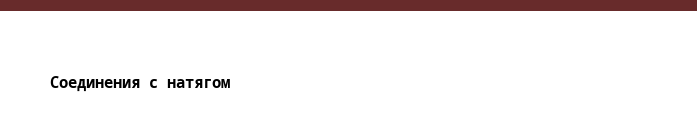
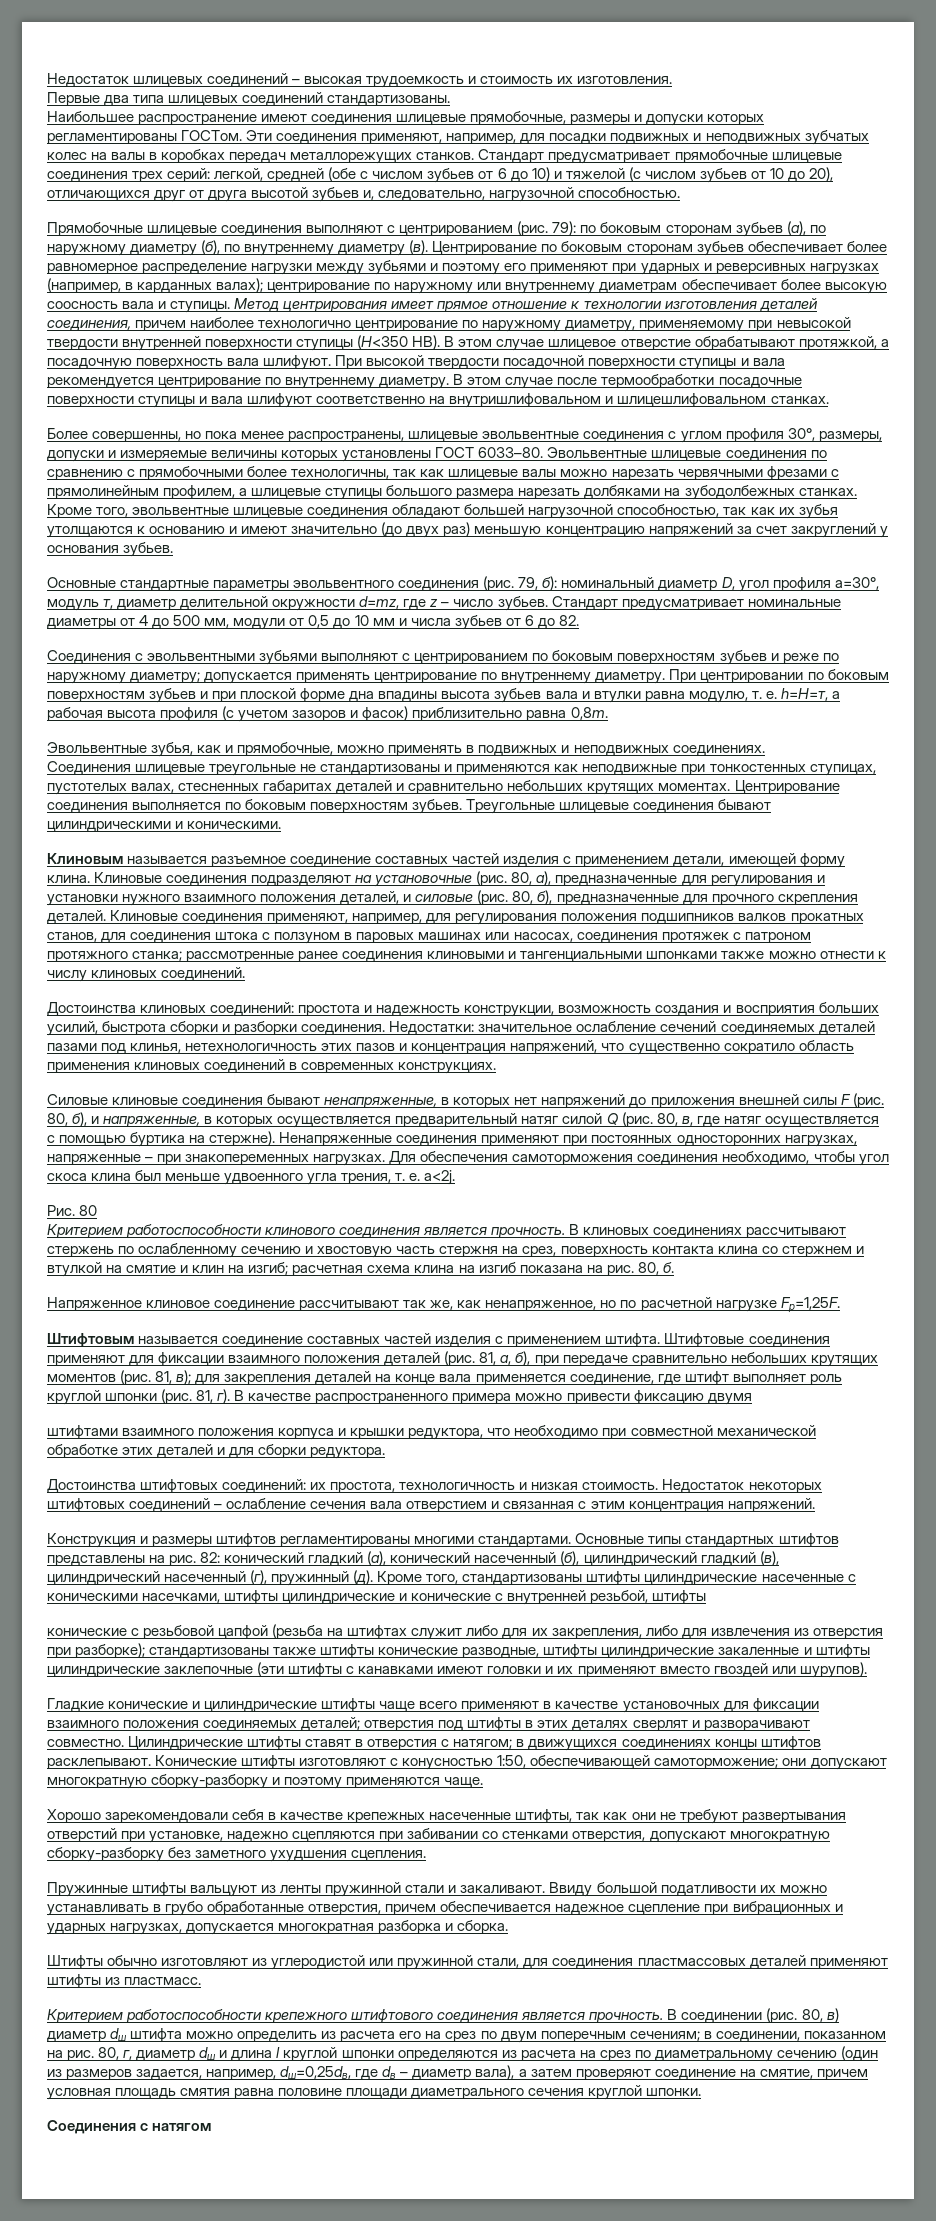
(50, 84) none -> [47,73,673,88] [47,92,451,106] [47,111,765,126] [47,130,869,145] [47,149,842,164] [47,167,834,183] [47,187,681,202] [47,221,826,237] [47,240,887,256] [47,260,879,275] [47,278,887,294] [47,298,818,313] [47,317,851,332] [47,335,889,351] [47,355,785,370] [47,374,802,389] [47,393,829,408] [47,428,882,443] [47,447,827,462] [47,466,839,480] [47,485,857,500] [47,504,838,519] [47,522,888,538] [47,542,174,557] [47,576,879,592] [47,596,841,611] [47,615,579,630] [47,650,839,665] [47,669,889,684] [47,688,840,703] [47,706,608,722] [47,742,765,757] [47,761,876,776] [47,780,840,795] [47,799,772,814] [47,821,282,832] [47,853,845,868] [47,871,825,887] [47,890,858,906] [47,910,864,925] [47,932,811,944] [47,951,886,962] [47,967,246,982] [47,1002,879,1017] [47,1021,875,1036] [47,1040,854,1055] [47,1059,497,1074] [47,1093,884,1108] [47,1112,879,1128] [47,1131,857,1147] [47,1151,889,1166] [47,1170,456,1185] [47,1205,98,1216] [47,1224,847,1238] [47,1243,864,1258] [47,1262,674,1277] [47,1297,840,1313] [47,1333,830,1347] [47,1351,878,1367] [47,1370,842,1385] [47,1389,752,1405] [47,1425,816,1440] [47,1444,386,1459] [47,1479,822,1493] [47,1498,815,1512] [47,1533,839,1548] [47,1551,779,1566] [47,1570,856,1586] [47,1590,707,1605] [47,1624,883,1640] [47,1643,870,1658] [47,1662,867,1678] [47,1698,819,1713] [47,1717,810,1731] [47,1736,821,1751] [47,1755,887,1770] [47,1774,484,1789] [47,1809,846,1824] [47,1828,830,1843] [47,1847,427,1862] [47,1882,827,1897] [47,1901,843,1916] [47,1920,509,1935] [47,1955,888,1970] [47,1974,202,1988] [47,2008,839,2023] [47,2028,886,2043] [47,2046,878,2062] [47,2065,868,2080] [47,2085,702,2100] Недостаток шлицевых соединений – высокая трудоемкость и стоимость их изготовления. // Первые два типа шлицевых соединений стандартизованы. // Наибольшее распространение имеют соединения шлицевые прямобочные, размеры и допуски которых регламентированы ГОСТом. Эти соединения применяют, например, для посадки подвижных и неподвижных зубчатых колес на валы в коробках передач металлорежущих станков. Стандарт предусматривает прямобочные шлицевые соединения трех серий: легкой, средней (обе с числом зубьев от 6 до 10) и тяжелой (с числом зубьев от 10 до 20), отличающихся друг от друга высотой зубьев и, следовательно, нагрузочной способностью. // Прямобочные шлицевые соединения выполняют с центрированием (рис. 79): по боковым сторонам зубьев (а), по наружному диаметру (б), по внутреннему диаметру (в). Центрирование по боковым сторонам зубьев обеспечивает более равномерное распределение нагрузки между зубьями и поэтому его применяют при ударных и реверсивных нагрузках (например, в карданных валах); центрирование по наружному или внутреннему диаметрам обеспечивает более высокую соосность вала и ступицы. Метод центрирования имеет прямое отношение к технологии изготовления деталей соединения, причем наиболее технологично центрирование по наружному диаметру, применяемому при невысокой твердости внутренней поверхности ступицы (H<350 НВ). В этом случае шлицевое отверстие обрабатывают протяжкой, а посадочную поверхность вала шлифуют. При высокой твердости посадочной поверхности ступицы и вала рекомендуется центрирование по внутреннему диаметру. В этом случае после термообработки посадочные поверхности ступицы и вала шлифуют соответственно на внутришлифовальном и шлицешлифовальном станках. // Более совершенны, но пока менее распространены, шлицевые эвольвентные соединения с углом профиля 30°, размеры, допуски и измеряемые величины которых установлены ГОСТ 6033–80. Эвольвентные шлицевые соединения по сравнению с прямобочными более технологичны, так как шлицевые валы можно нарезать червячными фрезами с прямолинейным профилем, а шлицевые ступицы большого размера нарезать долбяками на зубодолбежных станках. Кроме того, эвольвентные шлицевые соединения обладают большей нагрузочной способностью, так как их зубья утолщаются к основанию и имеют значительно (до двух раз) меньшую концентрацию напряжений за счет закруглений у основания зубьев. // Основные стандартные параметры эвольвентного соединения (рис. 79, б): номинальный диаметр D, угол профиля a=30°, модуль т, диаметр делительной окружности d=mz, где z – число зубьев. Стандарт предусматривает номинальные диаметры от 4 до 500 мм, модули от 0,5 до 10 мм и числа зубьев от 6 до 82. // Соединения с эвольвентными зубьями выполняют с центрированием по боковым поверхностям зубьев и реже по наружному диаметру; допускается применять центрирование по внутреннему диаметру. При центрировании по боковым поверхностям зубьев и при плоской форме дна впадины высота зубьев вала и втулки равна модулю, т. е. h=Н=т, а рабочая высота профиля (с учетом зазоров и фасок) приблизительно равна 0,8m. // Эвольвентные зубья, как и прямобочные, можно применять в подвижных и неподвижных соединениях. // Соединения шлицевые треугольные не стандартизованы и применяются как неподвижные при тонкостенных ступицах, пустотелых валах, стесненных габаритах деталей и сравнительно небольших крутящих моментах. Центрирование соединения выполняется по боковым поверхностям зубьев. Треугольные шлицевые соединения бывают цилиндрическими и коническими. // Клиновым называется разъемное соединение составных частей изделия с применением детали, имеющей форму клина. Клиновые соединения подразделяют на установочные (рис. 80, а), предназначенные для регулирования и установки нужного взаимного положения деталей, и силовые (рис. 80, б), предназначенные для прочного скрепления деталей. Клиновые соединения применяют, например, для регулирования положения подшипников валков прокатных станов, для соединения штока с ползуном в паровых машинах или насосах, соединения протяжек с патроном протяжного станка; рассмотренные ранее соединения клиновыми и тангенциальными шпонками также можно отнести к числу клиновых соединений. // Достоинства клиновых соединений: простота и надежность конструкции, возможность создания и восприятия больших усилий, быстрота сборки и разборки соединения. Недостатки: значительное ослабление сечений соединяемых деталей пазами под клинья, нетехнологичность этих пазов и концентрация напряжений, что существенно сократило область применения клиновых соединений в современных конструкциях. // Силовые клиновые соединения бывают ненапряженные, в которых нет напряжений до приложения внешней силы F (рис. 80, б), и напряженные, в которых осуществляется предварительный натяг силой Q (рис. 80, в, где натяг осуществляется с помощью буртика на стержне). Ненапряженные соединения применяют при постоянных односторонних нагрузках, напряженные – при знакопеременных нагрузках. Для обеспечения самоторможения соединения необходимо, чтобы угол скоса клина был меньше удвоенного угла трения, т. е. a<2j. // Рис. 80 // Критерием работоспособности клинового соединения является прочность. В клиновых соединениях рассчитывают стержень по ослабленному сечению и хвостовую часть стержня на срез, поверхность контакта клина со стержнем и втулкой на смятие и клин на изгиб; расчетная схема клина на изгиб показана на рис. 80, б. // Напряженное клиновое соединение рассчитывают так же, как ненапряженное, но по расчетной нагрузке Fp=1,25F. // Штифтовым называется соединение составных частей изделия с применением штифта. Штифтовые соединения применяют для фиксации взаимного положения деталей (рис. 81, а, б), при передаче сравнительно небольших крутящих моментов (рис. 81, в); для закрепления деталей на конце вала применяется соединение, где штифт выполняет роль круглой шпонки (рис. 81, г). В качестве распространенного примера можно привести фиксацию двумя // штифтами взаимного положения корпуса и крышки редуктора, что необходимо при совместной механической обработке этих деталей и для сборки редуктора. // Достоинства штифтовых соединений: их простота, технологичность и низкая стоимость. Недостаток некоторых штифтовых соединений – ослабление сечения вала отверстием и связанная с этим концентрация напряжений. // Конструкция и размеры штифтов регламентированы многими стандартами. Основные типы стандартных штифтов представлены на рис. 82: конический гладкий (а), конический насеченный (б), цилиндрический гладкий (в), цилиндрический насеченный (г), пружинный (д). Кроме того, стандартизованы штифты цилиндрические насеченные с коническими насечками, штифты цилиндрические и конические с внутренней резьбой, штифты // конические с резьбовой цапфой (резьба на штифтах служит либо для их закрепления, либо для извлечения из отверстия при разборке); стандартизованы также штифты конические разводные, штифты цилиндрические закаленные и штифты цилиндрические заклепочные (эти штифты с канавками имеют головки и их применяют вместо гвоздей или шурупов). // Гладкие конические и цилиндрические штифты чаще всего применяют в качестве установочных для фиксации взаимного положения соединяемых деталей; отверстия под штифты в этих деталях сверлят и разворачивают совместно. Цилиндрические штифты ставят в отверстия с натягом; в движущихся соединениях концы штифтов расклепывают. Конические штифты изготовляют с конусностью 1:50, обеспечивающей самоторможение; они допускают многократную сборку-разборку и поэтому применяются чаще. // Хорошо зарекомендовали себя в качестве крепежных насеченные штифты, так как они не требуют развертывания отверстий при установке, надежно сцепляются при забивании со стенками отверстия, допускают многократную сборку-разборку без заметного ухудшения сцепления. // Пружинные штифты вальцуют из ленты пружинной стали и закаливают. Ввиду большой податливости их можно устанавливать в грубо обработанные отверстия, причем обеспечивается надежное сцепление при вибрационных и ударных нагрузках, допускается многократная разборка и сборка. // Штифты обычно изготовляют из углеродистой или пружинной стали, для соединения пластмассовых деталей применяют штифты из пластмасс. // Критерием работоспособности крепежного штифтового соединения является прочность. В соединении (рис. 80, в) диаметр dш штифта можно определить из расчета его на срез по двум поперечным сечениям; в соединении, показанном на рис. 80, г, диаметр dш и длина l круглой шпонки определяются из расчета на срез по диаметральному сечению (один из размеров задается, например, dш=0,25dв, где dв – диаметр вала), а затем проверяют соединение на смятие, причем условная площадь смятия равна половине площади диаметрального сечения круглой шпонки. //

